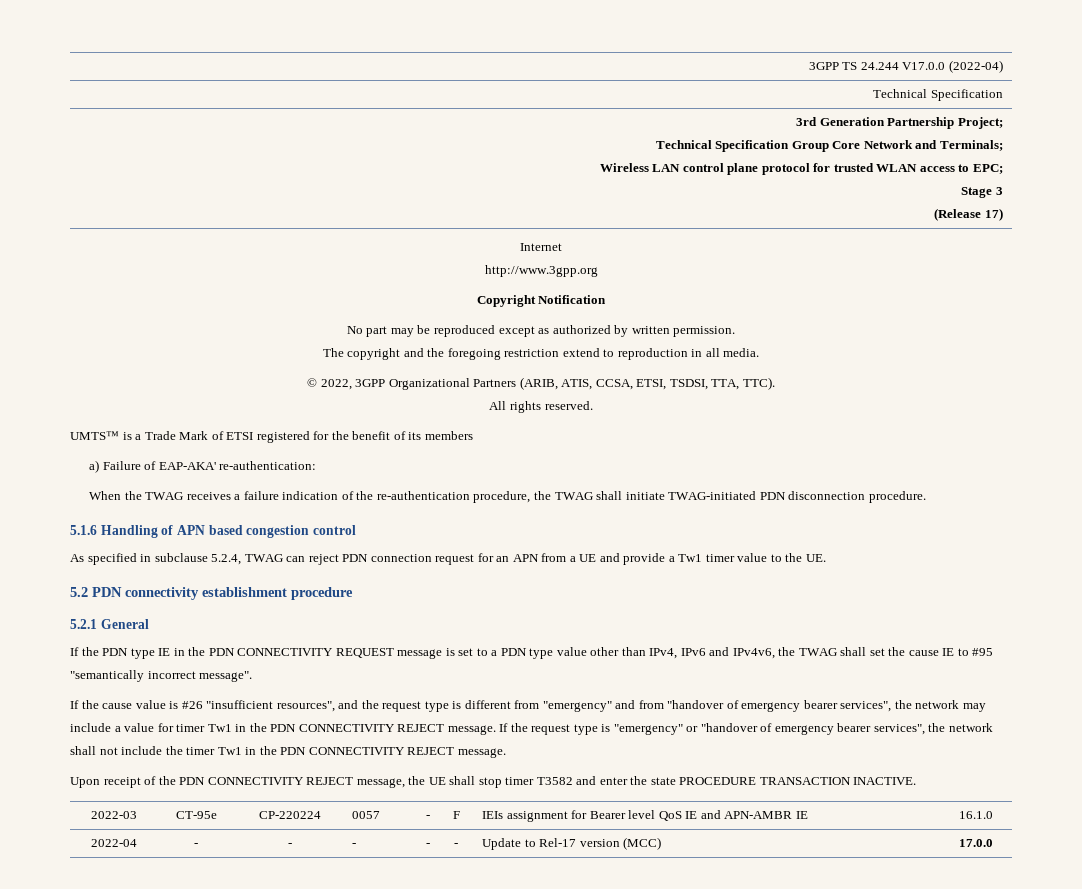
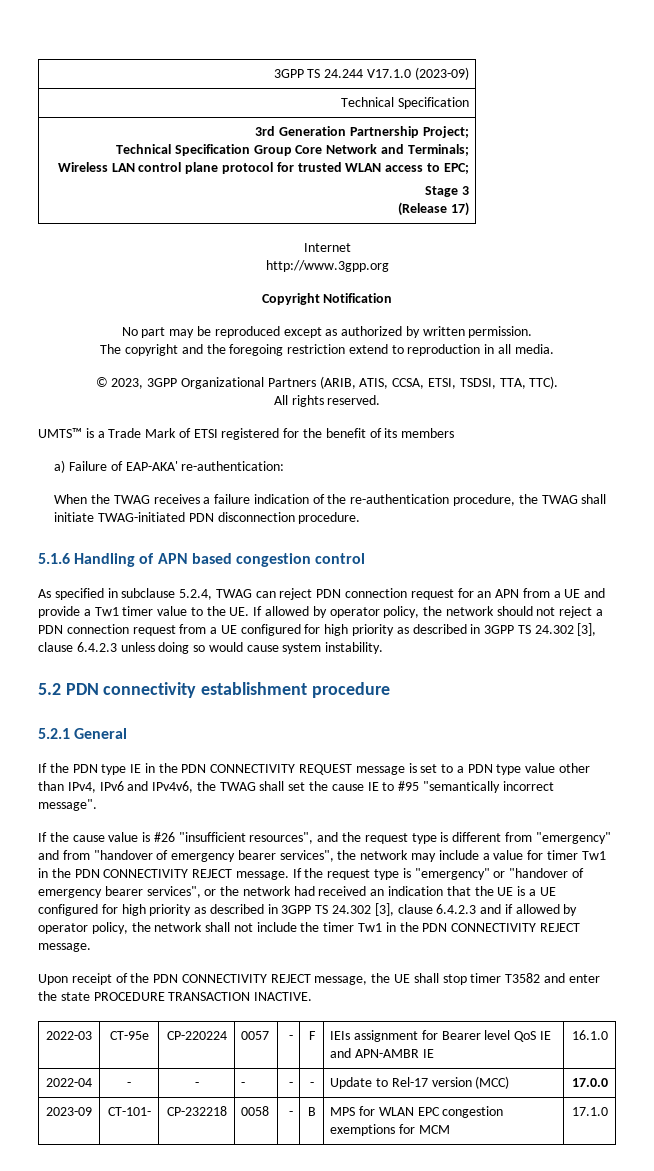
[902,60,1003,73] V17.0.0 (2022-04) -> [366,67,469,80] V17.1.0 (2023-09)
[320,379,352,390] 2022, -> [111,378,144,389] 2023,
(826, 558) none -> [253,606,604,618] [38,623,597,636] [38,642,384,654] If allowed by operator policy, the network should not reject a PDN connection request from a UE configured for high priority as described in 3GPP TS 24.302 [3], clause 6.4.2.3 unless doing so would cause system instability.
(925, 729) none -> [204,886,556,896] [38,903,578,916] [38,922,128,934] or the network had received an indication that the UE is a UE configured for high priority as described in 3GPP TS 24.302 [3], clause 6.4.2.3 and if allowed by operator policy,
(993, 843) none -> [46,1107,92,1116] [107,1107,151,1116] [166,1106,227,1116] [241,1106,270,1116] [288,1111,293,1116] [307,1107,316,1116] [330,1106,504,1118] [330,1124,450,1136] [571,1107,608,1116] // 2023-09 | CT-101- | CP-232218 | 0058 | - | B | MPS for WLAN EPC congestion exemptions for MCM | 17.1.0

